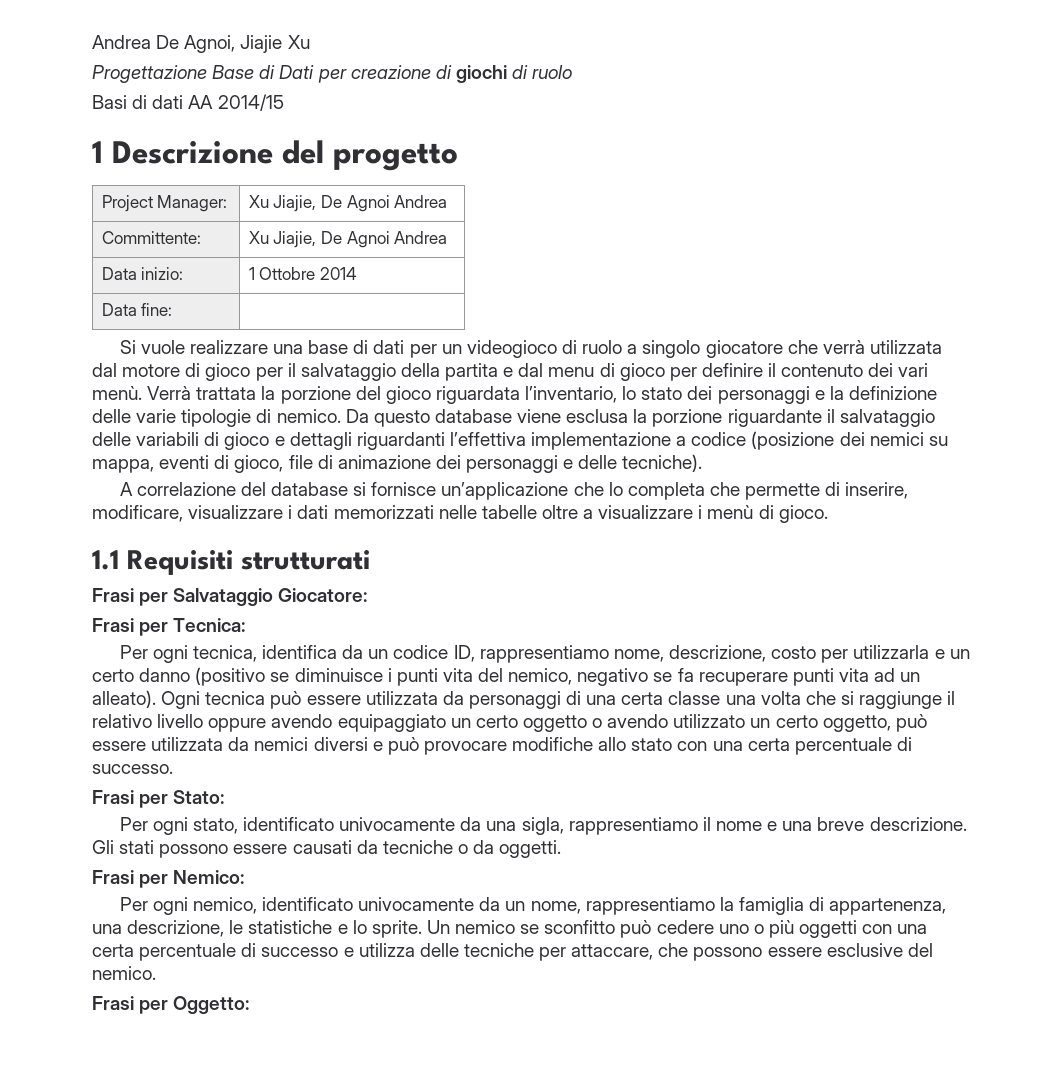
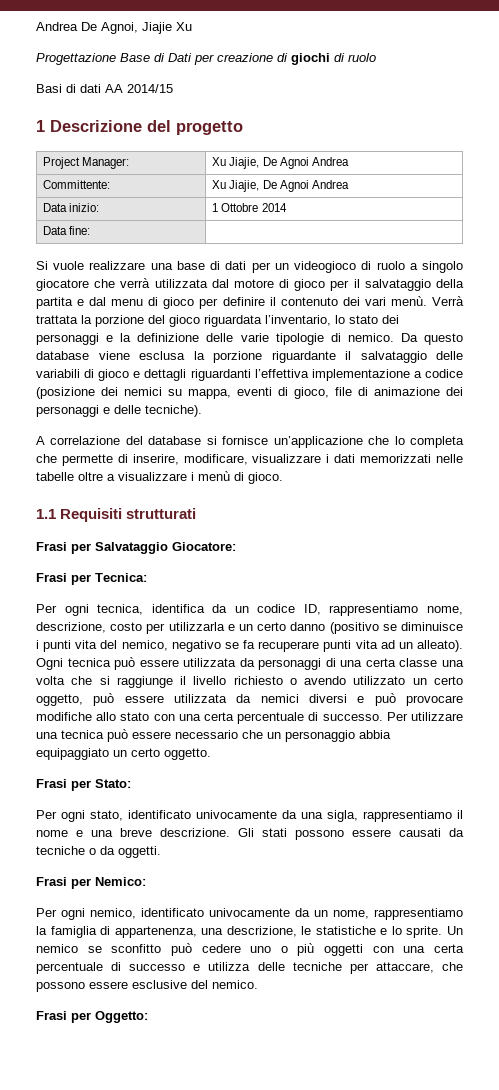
[92,714,587,732] relativo livello oppure avendo equipaggiato un certo oggetto -> [193,676,283,685] livello richiesto
(173, 769) none -> [386,712,463,721] [36,729,391,742] [36,748,211,760] Per utilizzare una tecnica può essere necessario che un personaggio abbia equipaggiato un certo oggetto.

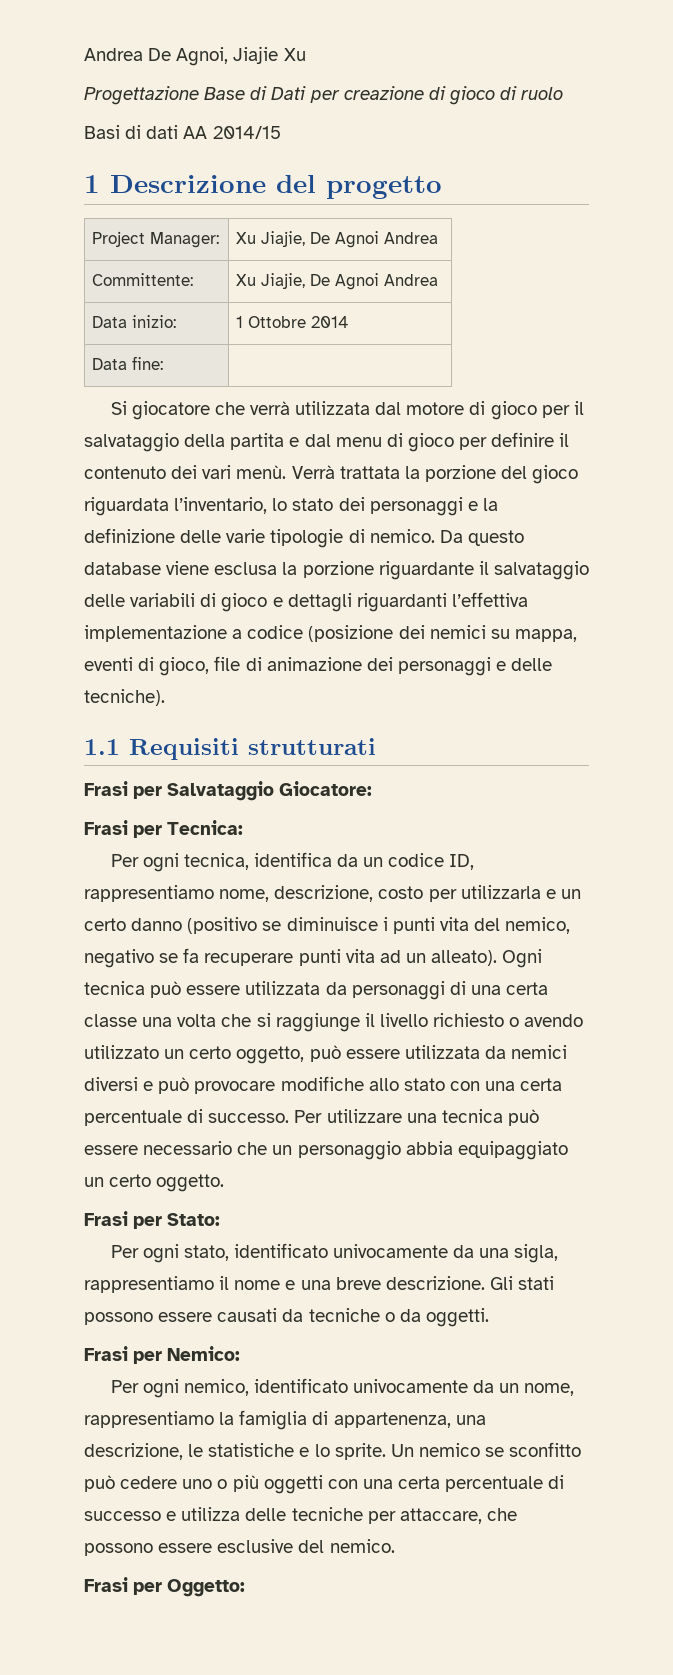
[291,53,330,65] giochi -> [448,86,495,105] gioco
[53,261,463,273] vuole realizzare una base di dati per un videogioco di ruolo a singolo -> (127, 408) none
[36,436,465,448] [36,454,464,466] [36,471,283,484] // A correlazione del database si fornisce un’applicazione che lo completa che permette di inserire, modificare, visualizzare i dati memorizzati nelle tabelle oltre a visualizzare i menù di gioco. -> (165, 697) none

